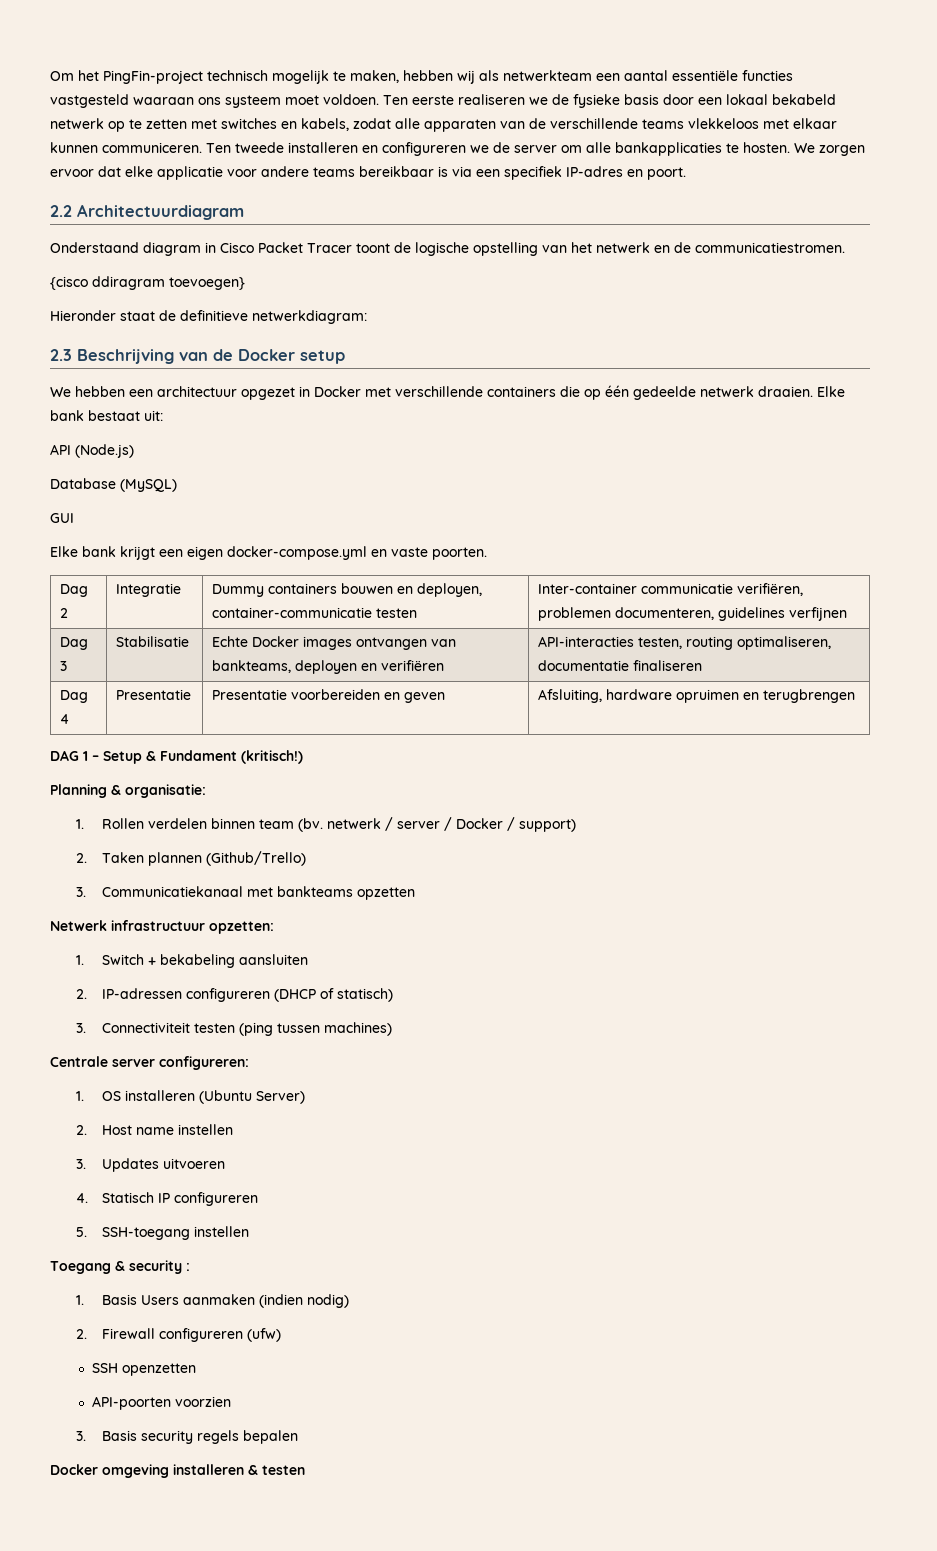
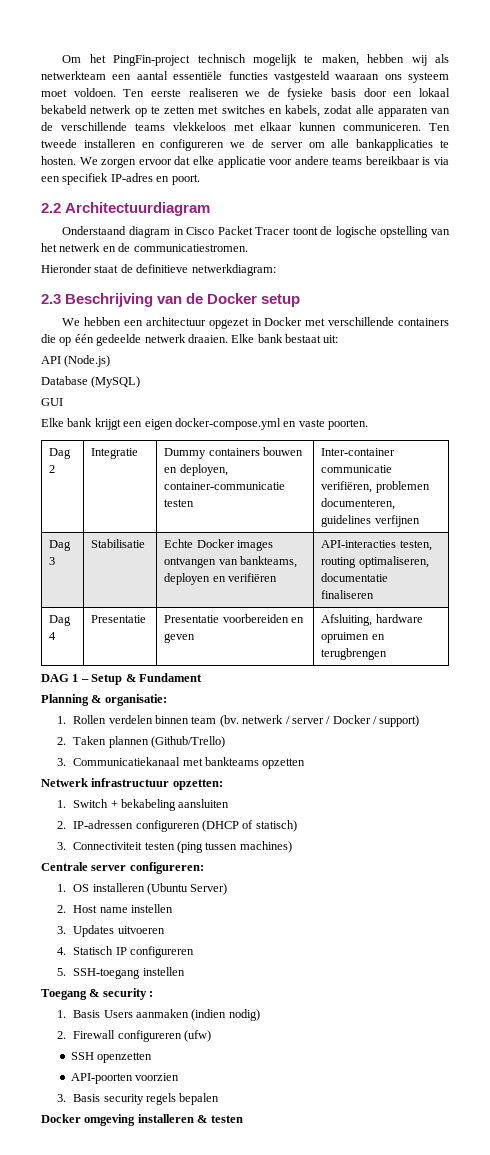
[50,276,245,290] // {cisco ddiragram toevoegen} -> (248, 248) none
[241,750,303,764] (kritisch!) -> (202, 677) none

